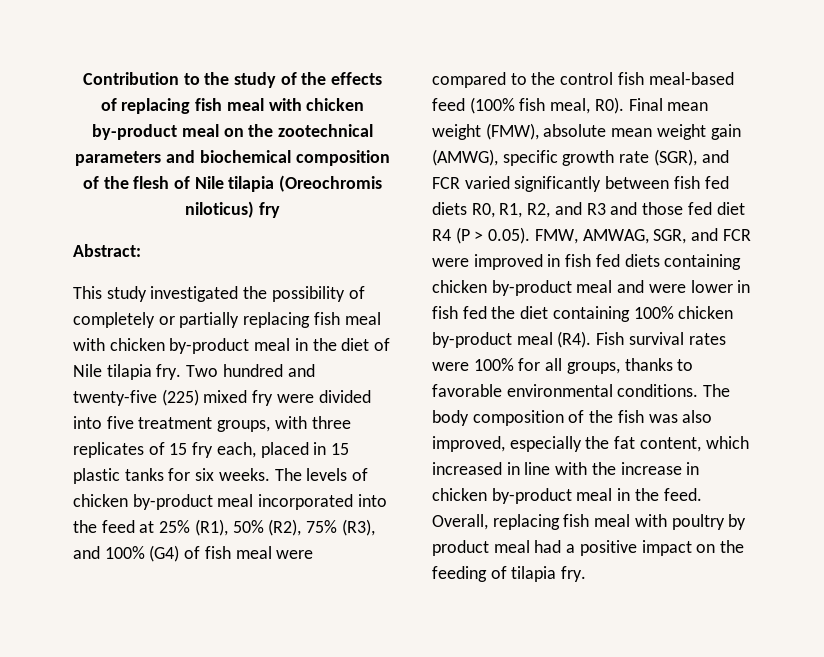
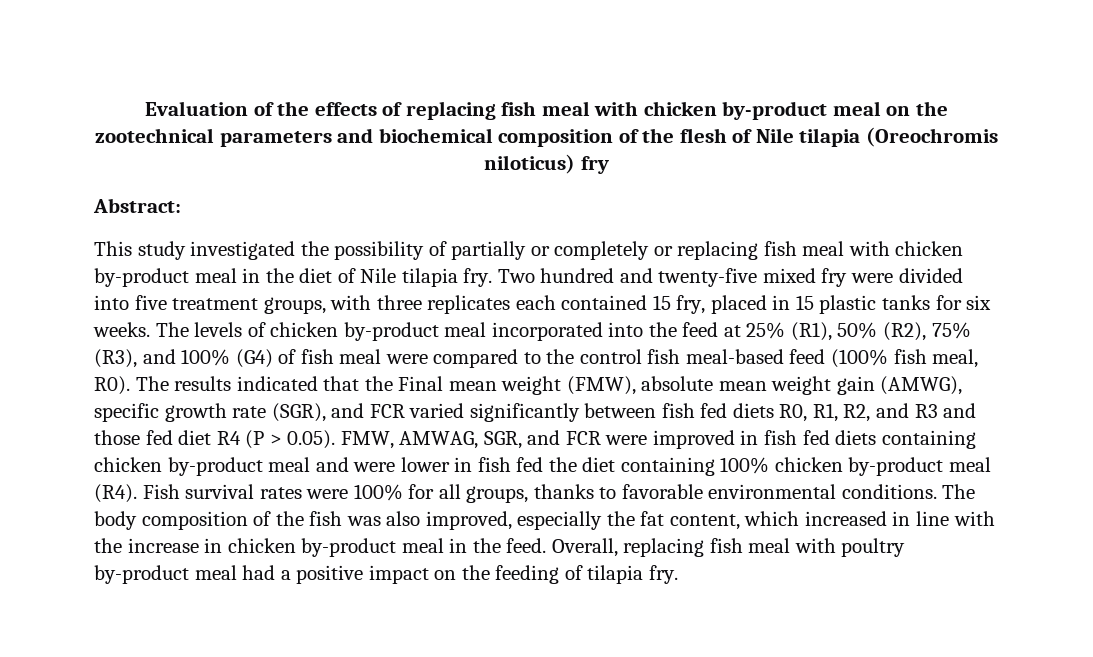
[82,72,276,88] Contribution to the study -> [145,101,249,116] Evaluation
(365, 292) none -> [451,241,550,260] partially or
[179,312,240,328] partially -> (673, 251) none
[161,389,199,406] (225) -> (758, 277) none
[148,442,256,458] of 15 fry each, -> [515,295,706,314] each contained 15 fry,
(624, 105) none -> [135,376,393,391] The results indicated that the
[728,514,747,530] [432,540,489,556] by product -> [94,565,189,584] by-product

